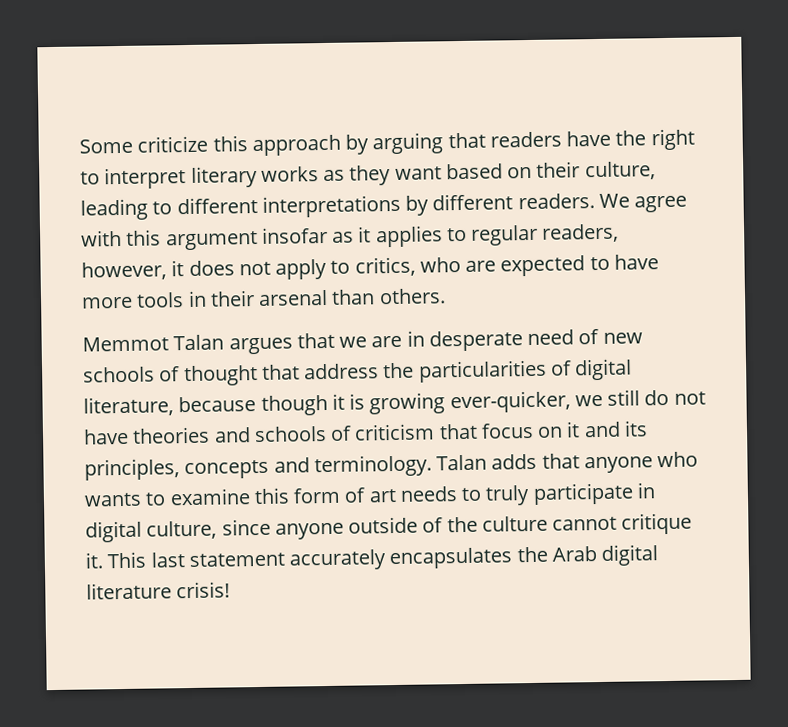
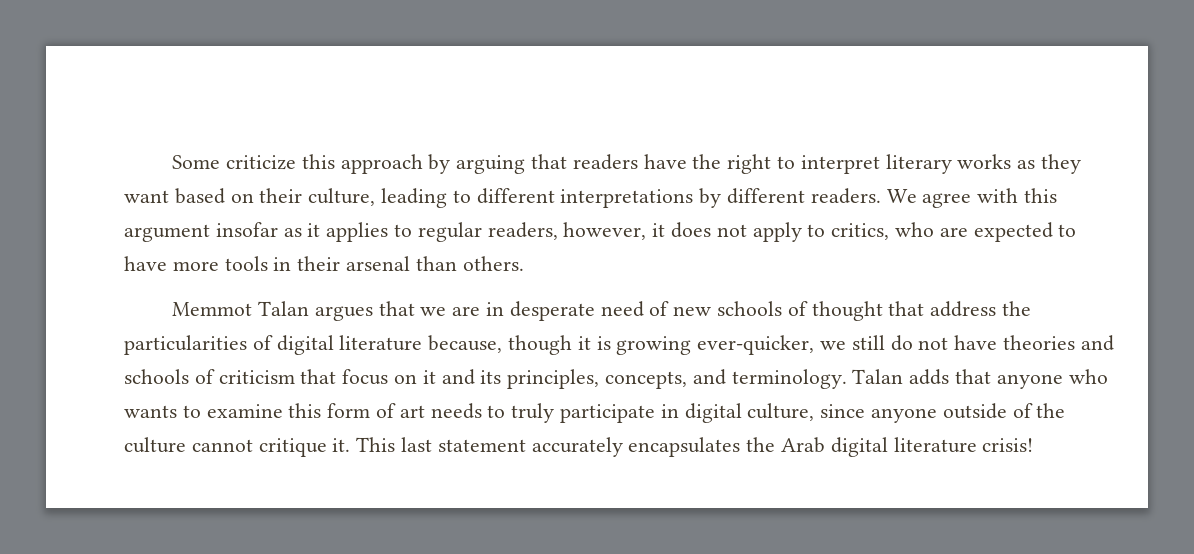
[83,396,257,417] literature, because -> [339,335,503,353] literature because,
[184,459,270,480] concepts -> [605,371,688,389] concepts,

